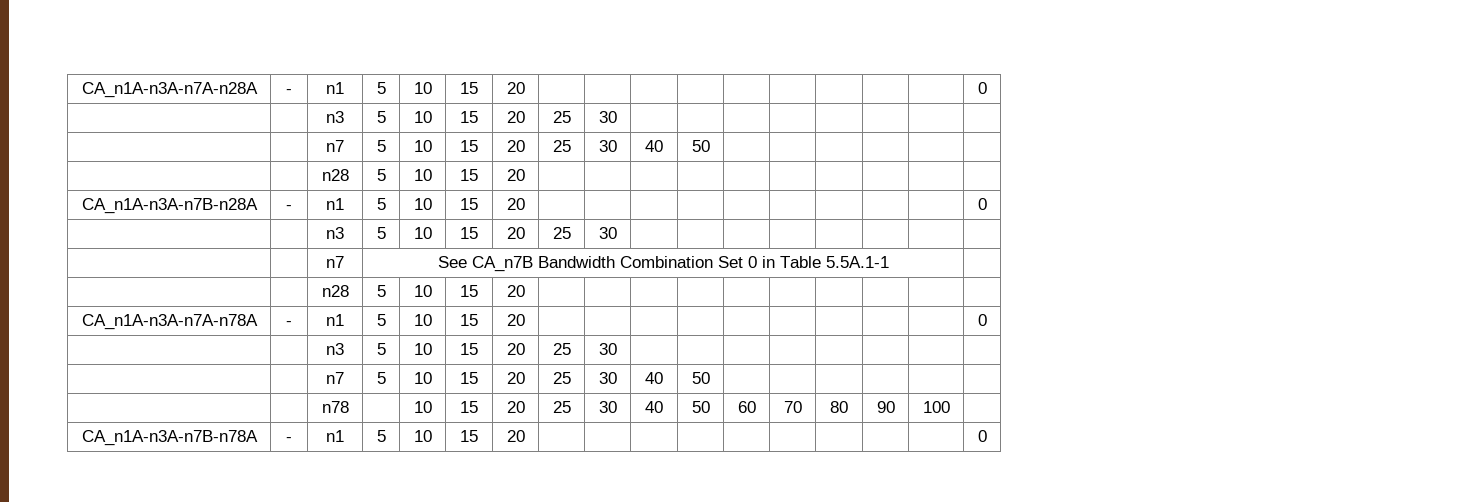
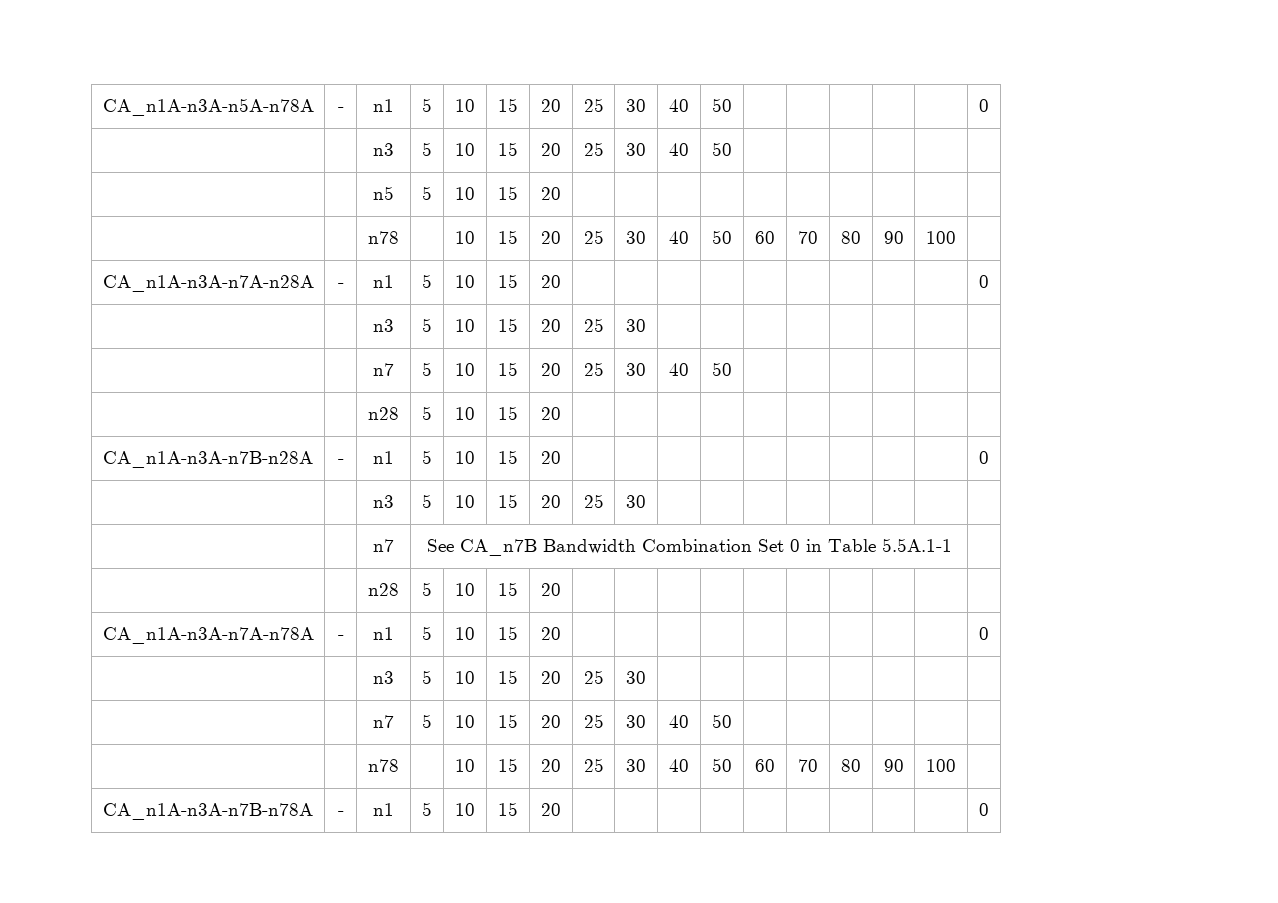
(81, 90) none -> [102,98,314,116] [337,107,344,112] [373,99,394,112] [422,98,432,112] [455,99,475,112] [498,98,518,112] [541,99,561,112] [583,98,604,112] [626,99,646,112] [669,99,689,112] [712,98,732,112] [979,99,989,112] [373,143,394,156] [422,142,432,156] [455,143,475,156] [498,142,518,156] [541,143,561,156] [583,142,604,156] [626,143,646,156] [669,143,689,156] [712,142,732,156] [373,186,394,200] [422,186,432,200] [455,187,475,200] [498,186,518,200] [541,187,561,200] [368,231,399,244] [455,231,475,244] [498,230,518,244] [541,231,561,244] [583,230,604,244] [626,231,646,244] [669,231,689,244] [712,230,732,244] [755,231,775,244] [798,231,818,244] [841,231,861,244] [883,231,904,244] [926,231,956,244] CA_n1A-n3A-n5A-n78A | - | n1 | 5 | 10 | 15 | 20 | 25 | 30 | 40 | 50 | | | | | | 0 // | | n3 | 5 | 10 | 15 | 20 | 25 | 30 | 40 | 50 | | | | | | // | | n5 | 5 | 10 | 15 | 20 | | | | | | | | | | // | | n78 | | 10 | 15 | 20 | 25 | 30 | 40 | 50 | 60 | 70 | 80 | 90 | 100 | //

